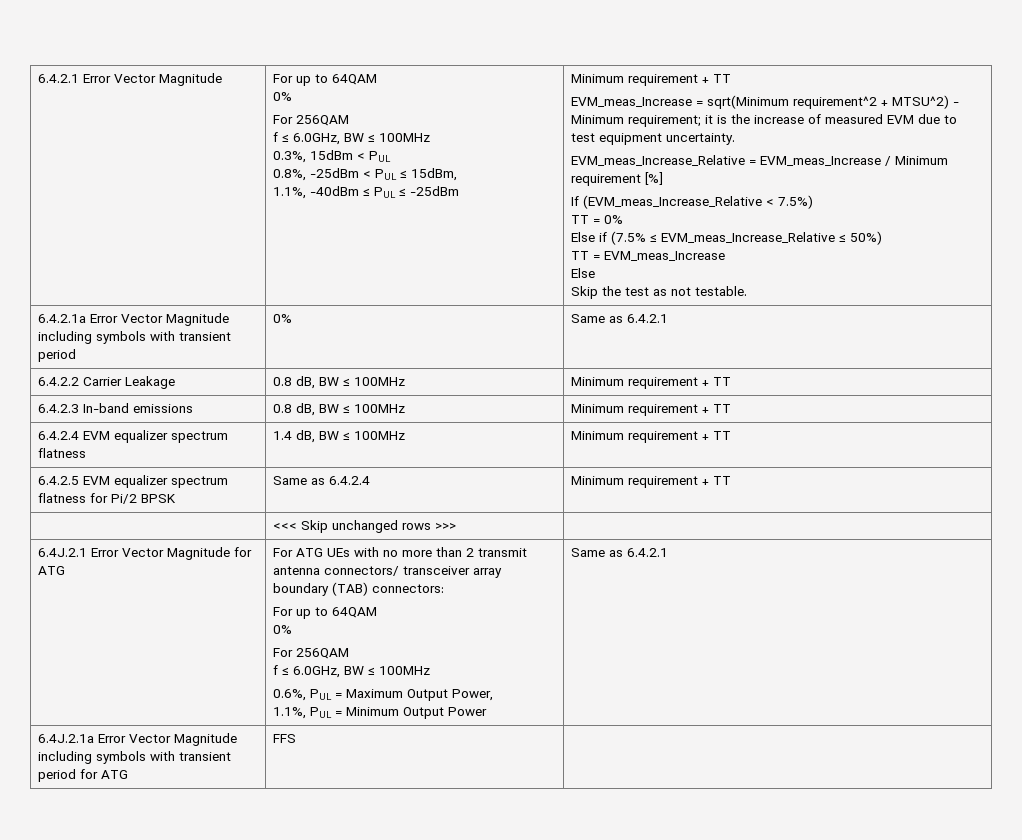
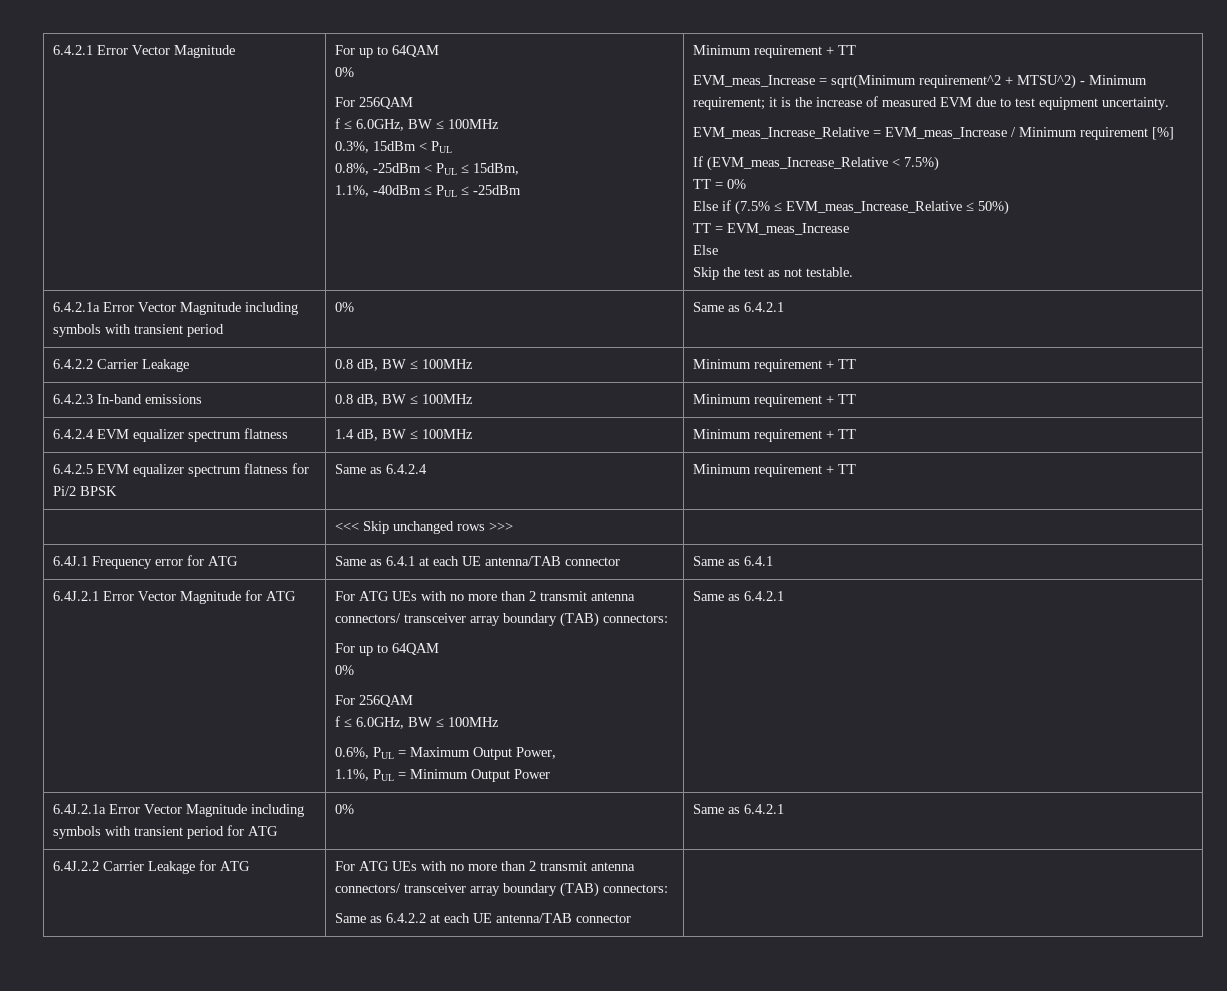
(457, 526) none -> [52,555,238,569] [334,556,620,566] [692,556,773,566] // 6.4J.1 Frequency error for ATG | Same as 6.4.1 at each UE antenna/TAB connector | Same as 6.4.1
[273,734,297,743] FFS -> [334,804,354,814] [692,804,784,814] [52,860,250,874] [334,861,635,871] [334,882,668,897] [334,913,631,923] 0% | Same as 6.4.2.1 // 6.4J.2.2 Carrier Leakage for ATG | For ATG UEs with no more than 2 transmit antenna connectors/ transceiver array boundary (TAB) connectors: // Same as 6.4.2.2 at each UE antenna/TAB connector

